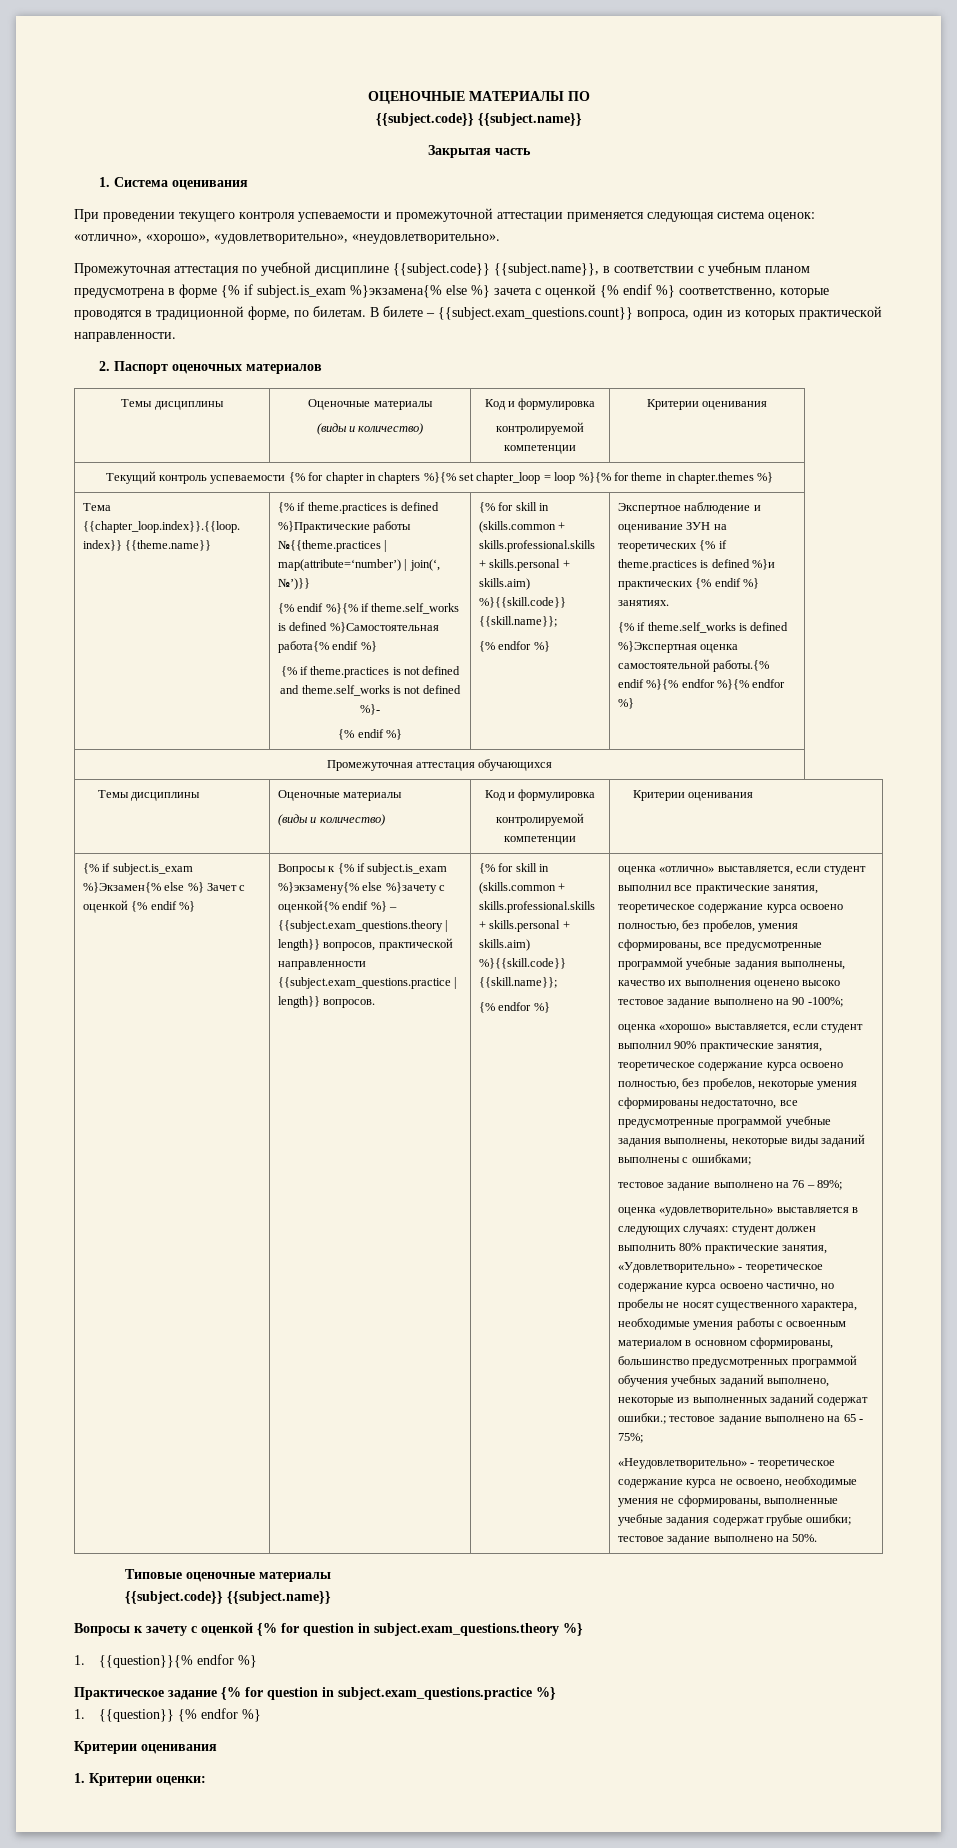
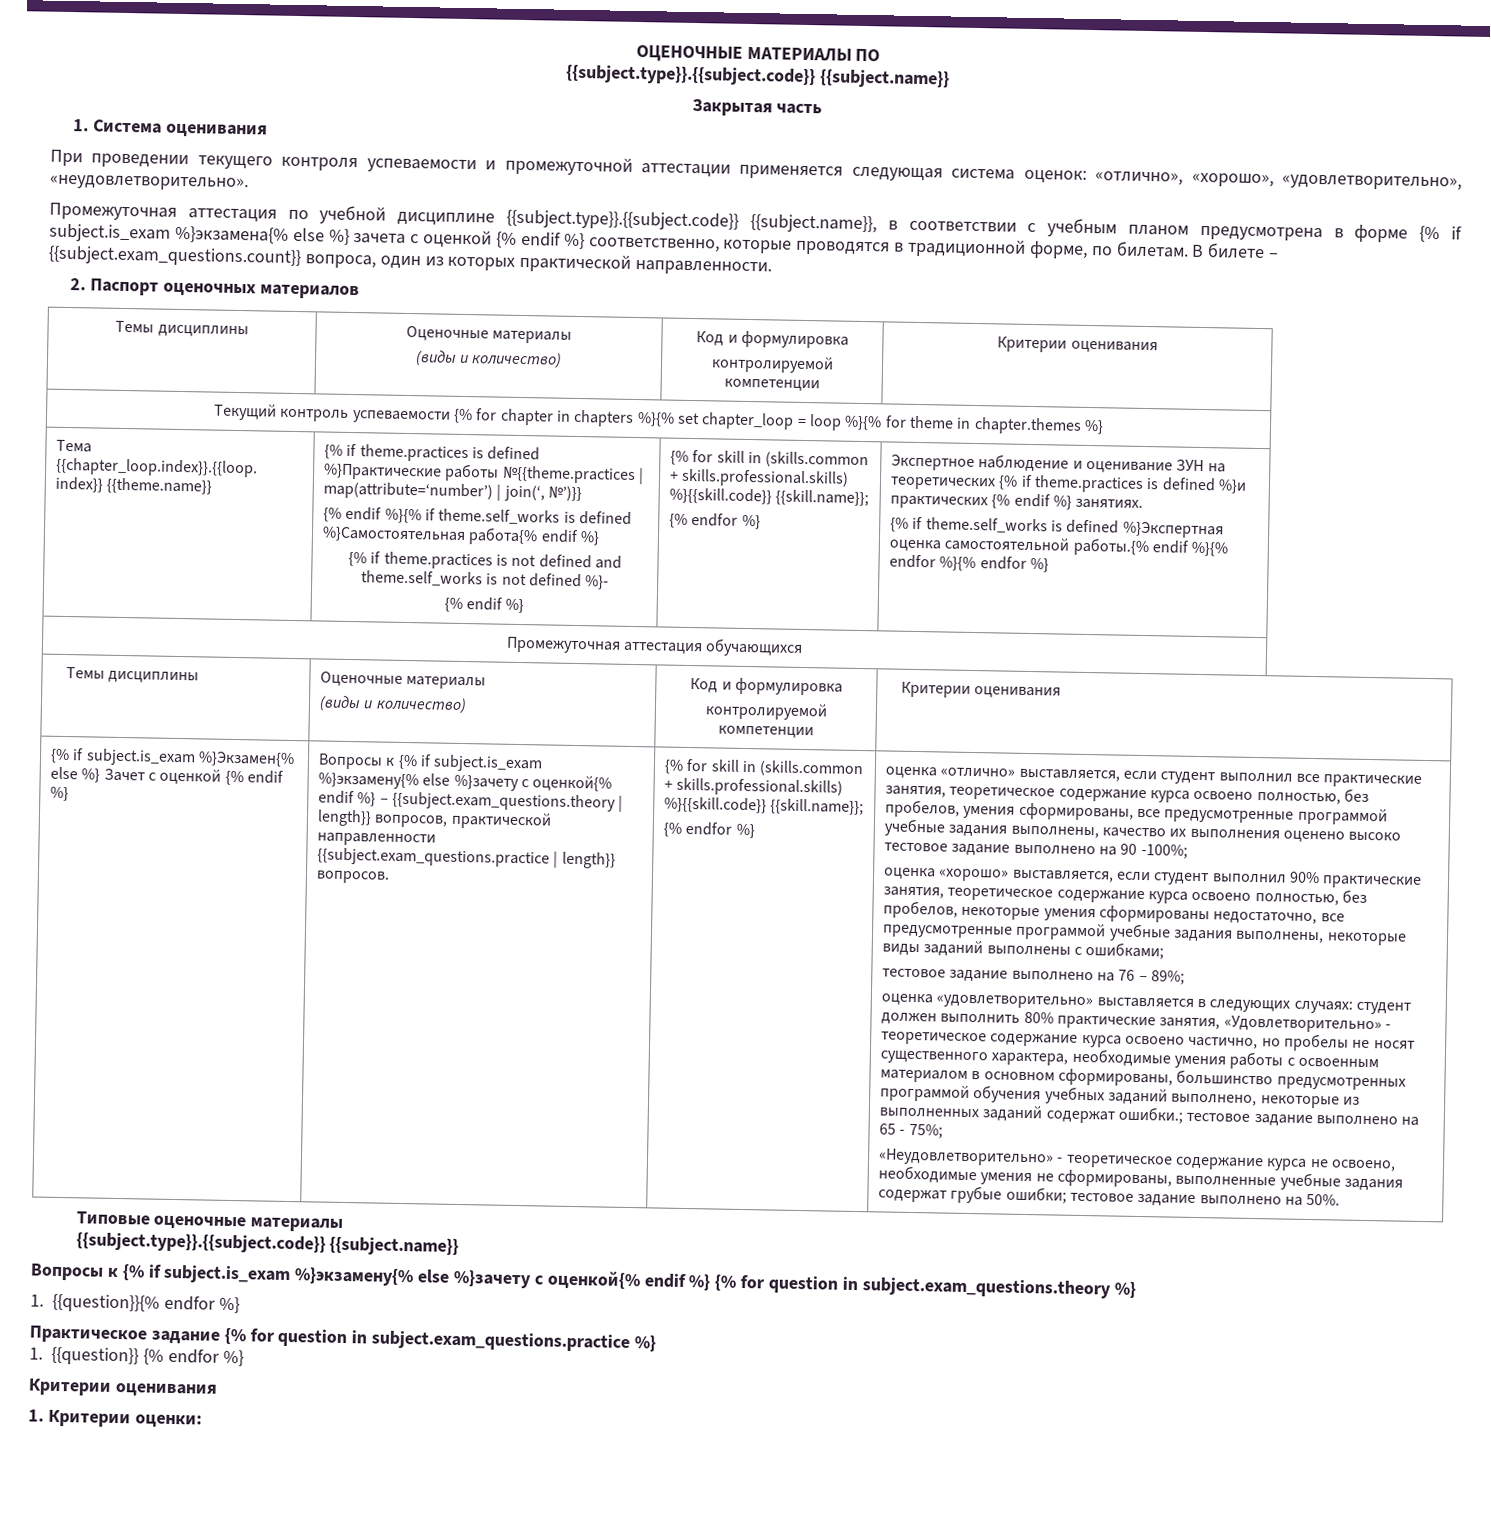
[375,113,474,126] {{subject.code}} -> [565,64,817,87] {{subject.type}}.{{subject.code}}
[393,263,490,276] {{subject.code}} -> [506,209,740,231] {{subject.type}}.{{subject.code}}
[478,540,595,552] [478,559,570,571] [478,578,530,590] skills.professional.skills + skills.personal + skills.aim) -> [681,468,850,488] skills.professional.skills)
[478,901,595,913] [478,920,570,932] [478,939,530,951] skills.professional.skills + skills.personal + skills.aim) -> [676,777,844,797] skills.professional.skills)
[124,1591,223,1604] {{subject.code}} -> [75,1232,326,1254] {{subject.type}}.{{subject.code}}
[146,1622,253,1636] зачету с оценкой -> [121,1264,711,1291] {% if subject.is_exam %}экзамену{% else %}зачету с оценкой{% endif %}

